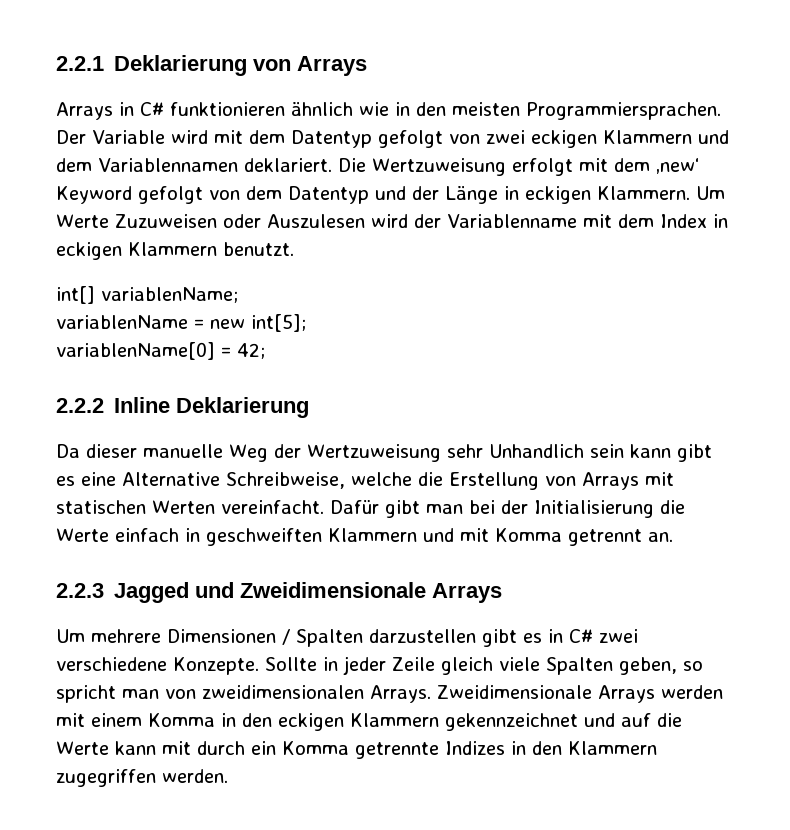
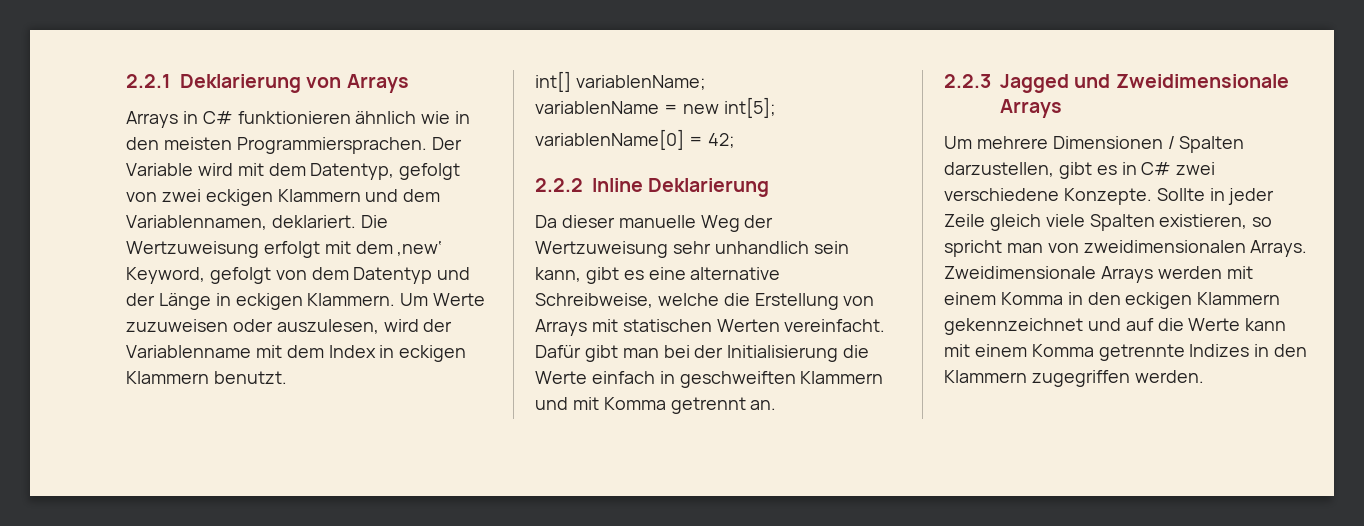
[290,130,372,148] Datentyp -> [310,163,395,180] Datentyp,
[98,158,238,172] Variablennamen -> [126,215,267,230] Variablennamen,
[56,186,132,204] Keyword -> [126,267,205,284] Keyword,
[114,214,365,228] Zuzuweisen oder Auszulesen -> [126,319,379,334] zuzuweisen oder auszulesen,
[488,444,671,458] Unhandlich sein kann -> [714,241,849,254] [535,267,581,282] unhandlich sein kann,
[122,472,220,486] Alternative -> [690,267,781,280] alternative
[369,629,476,643] darzustellen -> [944,162,1054,177] darzustellen,
[619,657,677,675] geben, -> [1159,214,1248,229] existieren,
[196,741,276,755] durch ein -> [974,344,1027,357] einem

